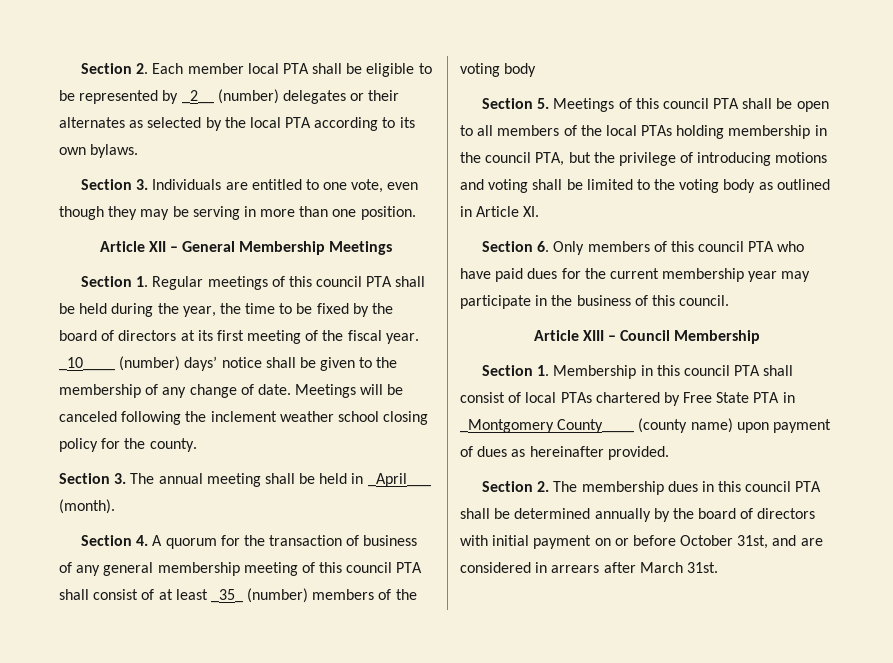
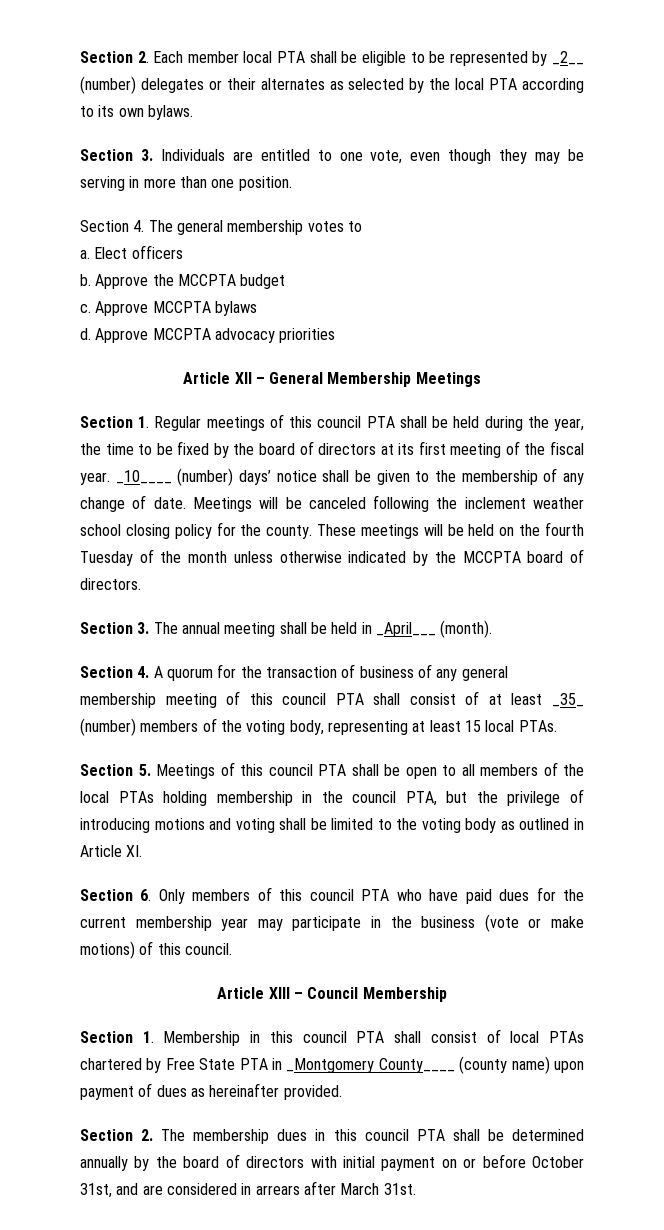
(416, 213) none -> [80,220,362,235] [80,245,183,259] [80,274,286,289] [80,301,257,316] [80,328,336,343] // Section 4. The general membership votes to // a. Elect officers // b. Approve the MCCPTA budget // c. Approve MCCPTA bylaws // d. Approve MCCPTA advocacy priorities
(197, 445) none -> [317,522,585,539] [80,549,585,566] [80,578,141,590] These meetings will be held on the fourth Tuesday of the month unless otherwise indicated by the MCCPTA board of directors.
[504,63,537,77] body -> [289,720,557,735] body, representing at least 15 local PTAs.
(631, 300) none -> [484,914,585,932] [80,941,135,959] (vote or make motions)

